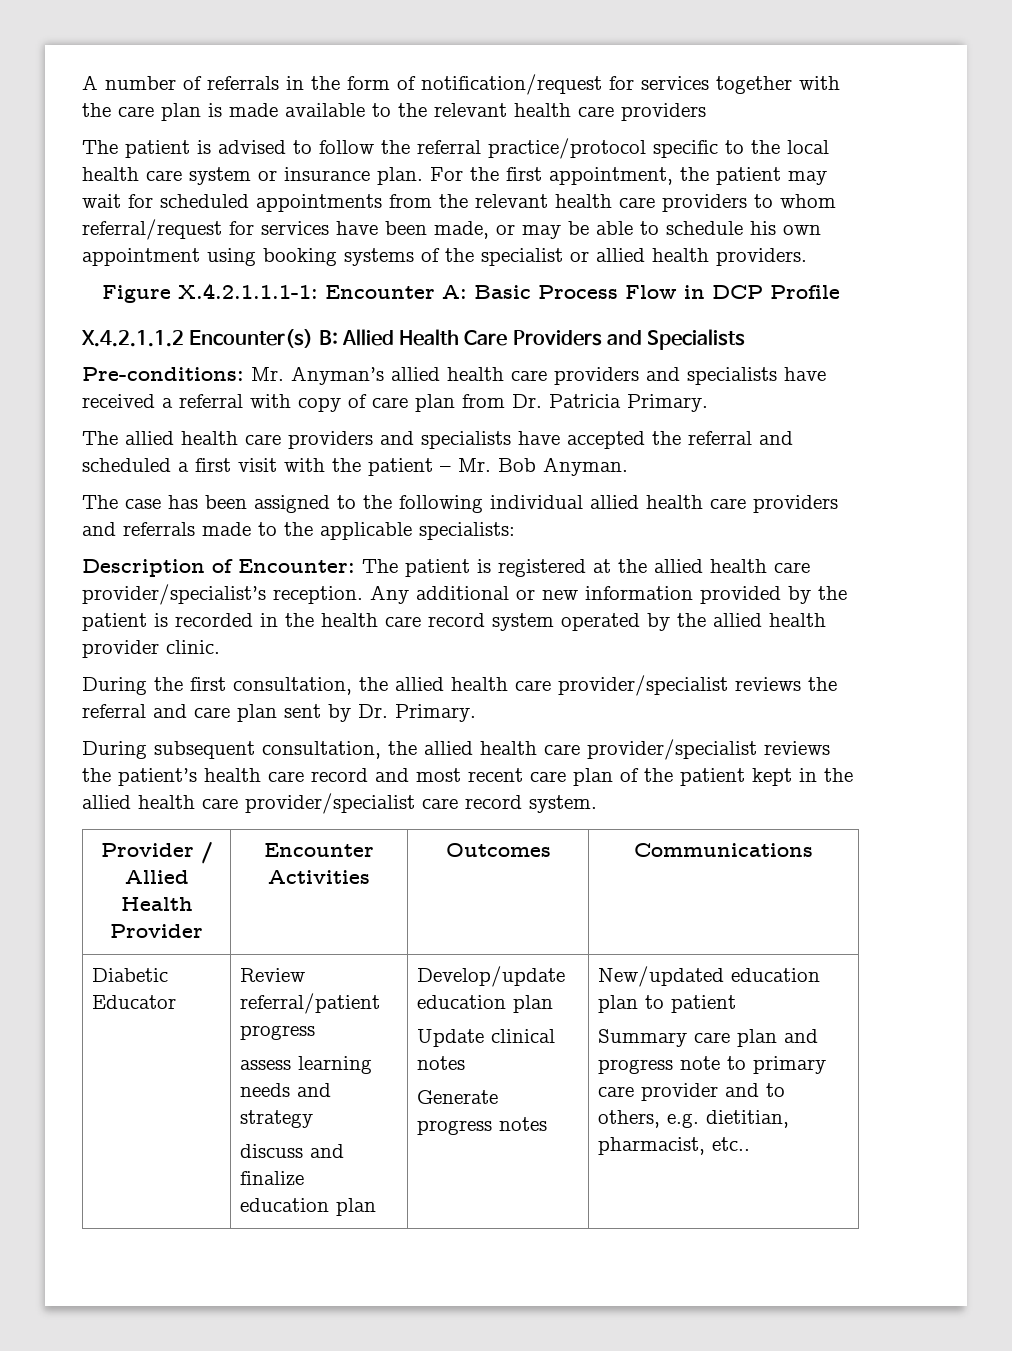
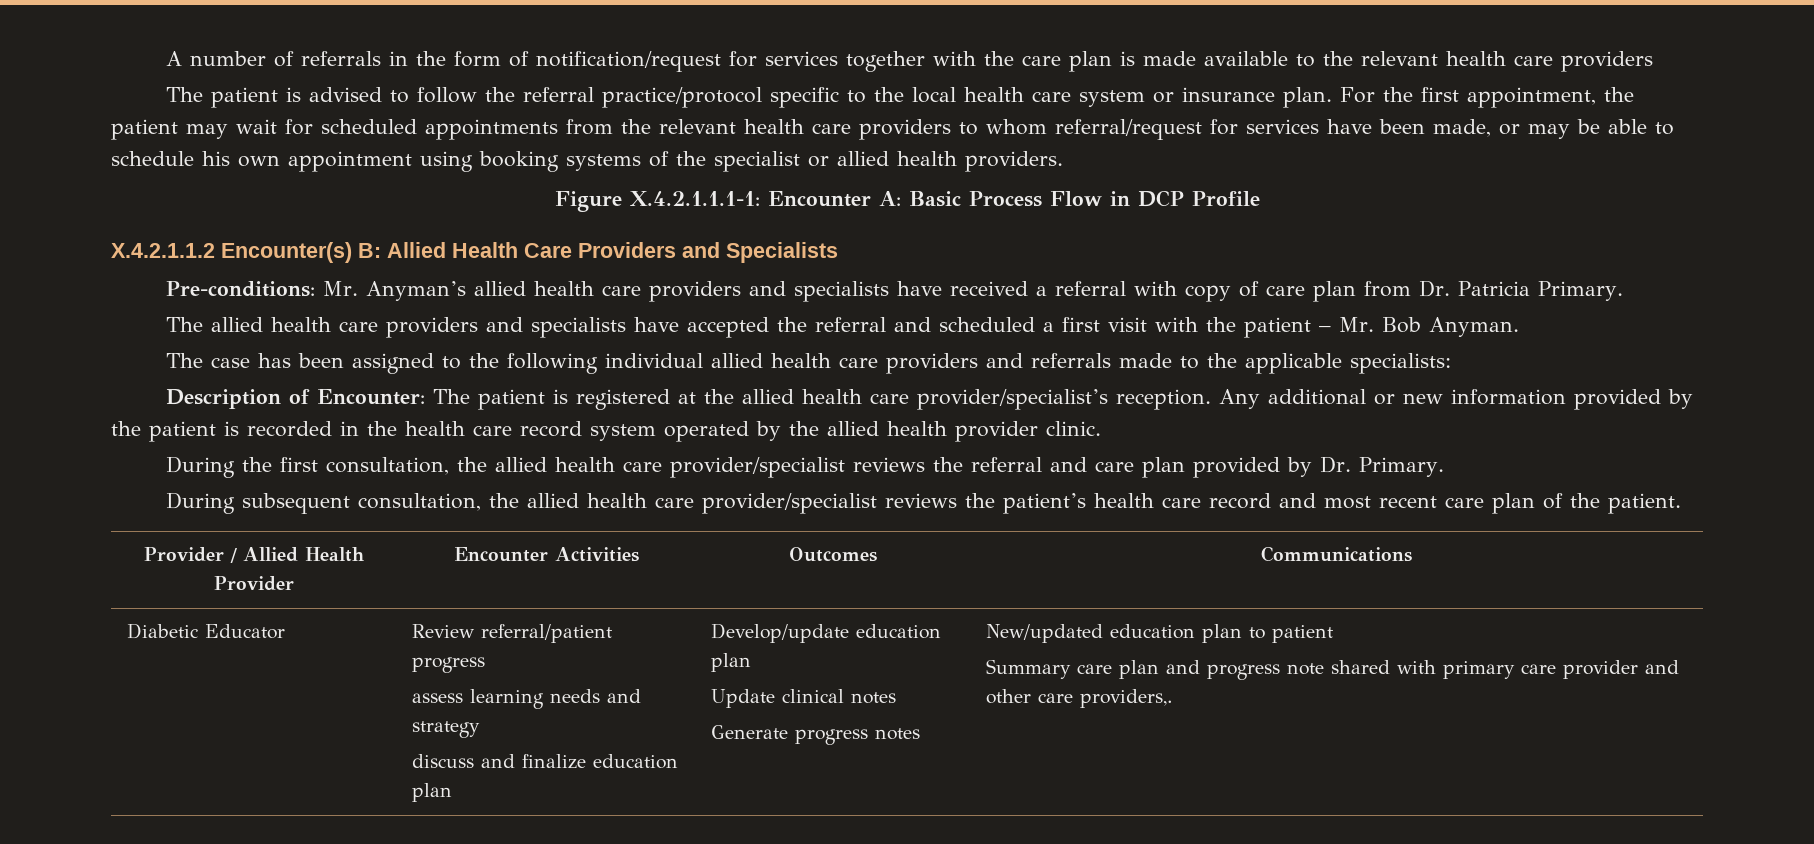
[284,704,321,718] sent -> [1192,457,1280,478] provided
[680,768,853,786] [82,793,597,814] patient kept in the allied health care provider/specialist care record system. -> [1607,493,1681,514] patient.
[727,1056,747,1070] to -> [1331,660,1437,674] shared with
[766,1083,786,1097] [598,1110,790,1128] [598,1137,751,1155] to others, e.g. dietitian, pharmacist, etc.. -> [986,689,1174,708] other care providers,.

